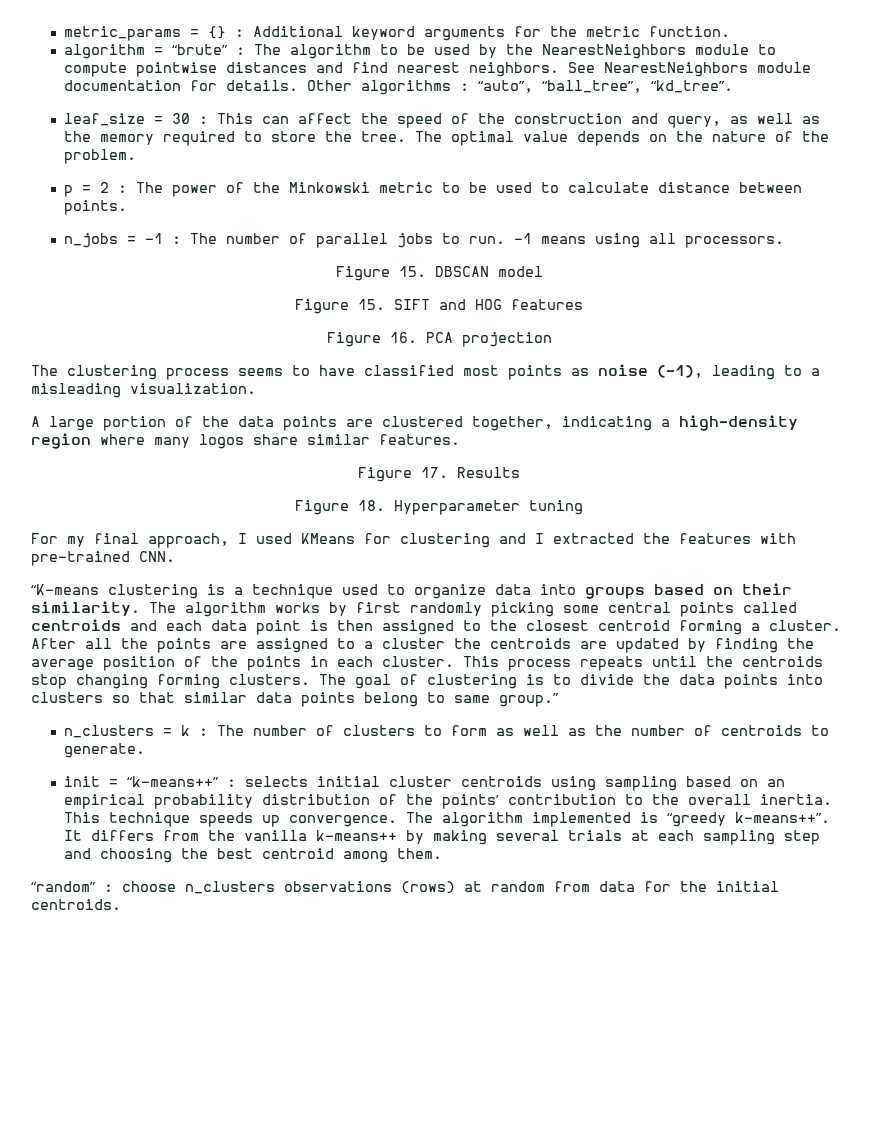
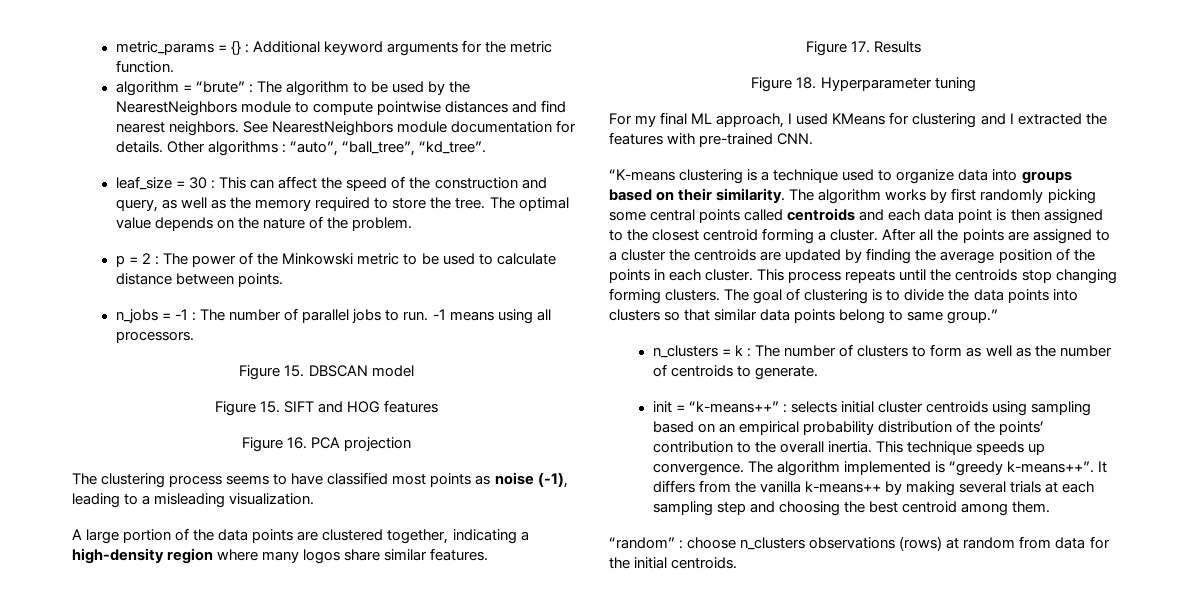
(139, 538) none -> [691,113,713,124] ML

